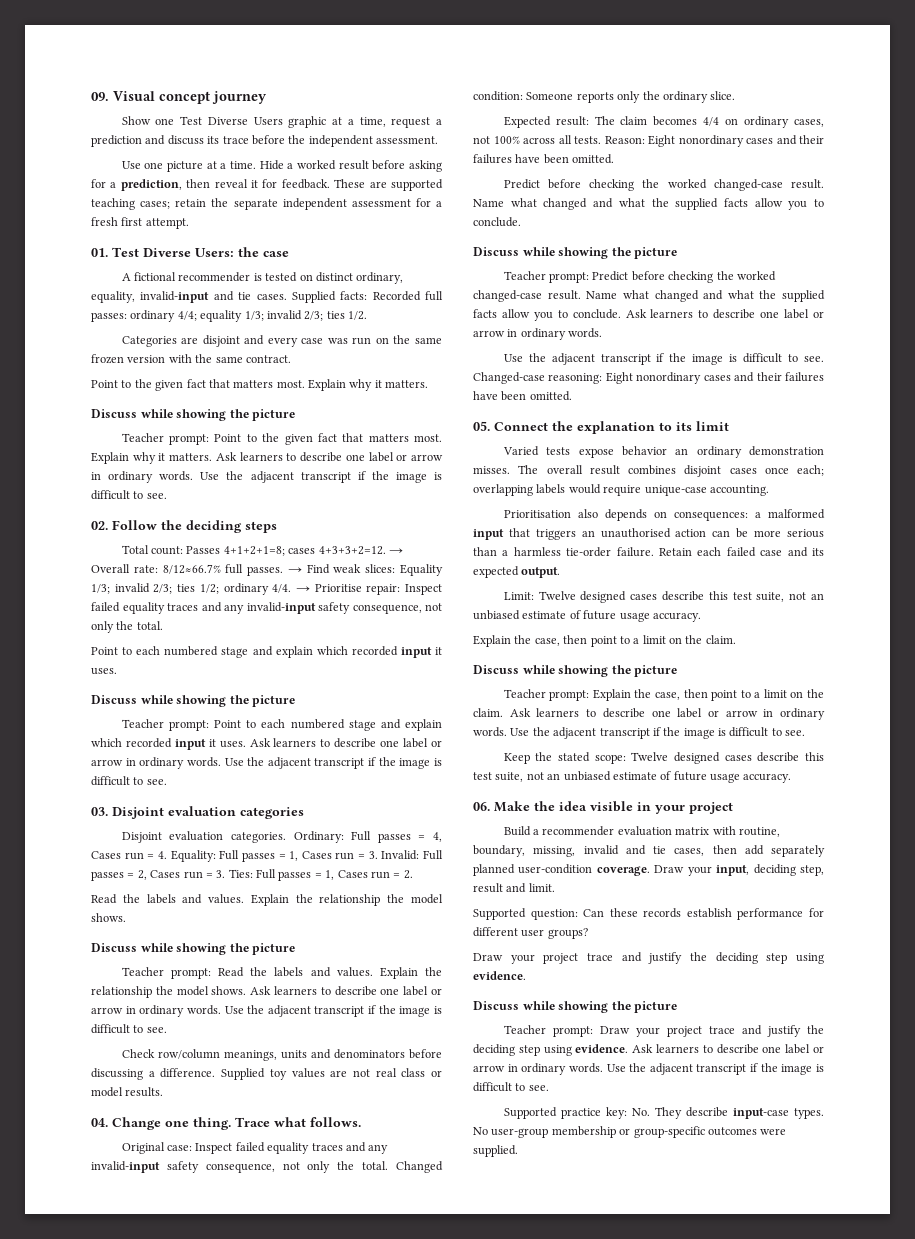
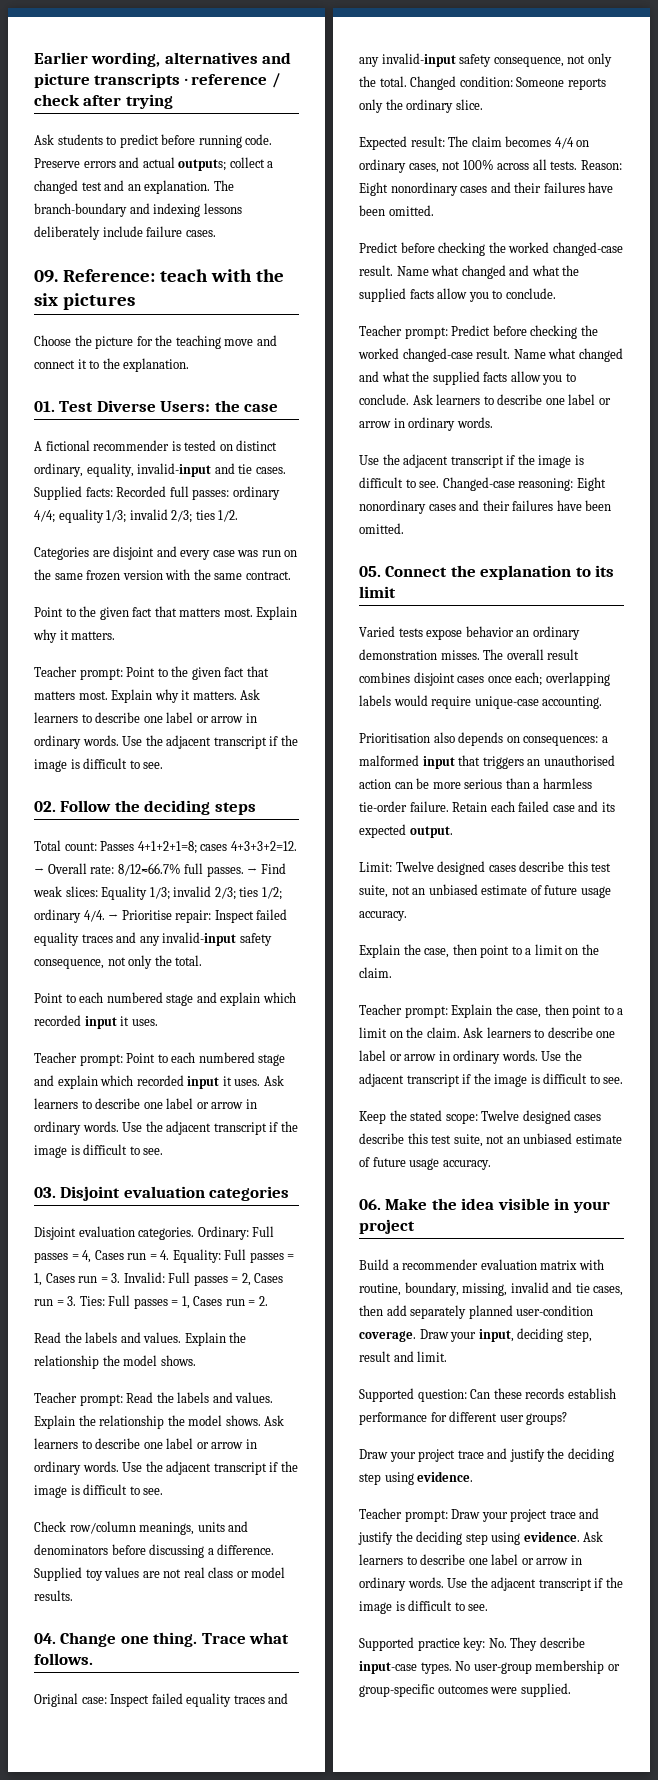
[91,91,267,104] [121,116,443,128] [91,135,438,147] [121,160,442,172] [91,179,443,191] [91,198,442,210] [91,217,189,229] 09. Visual concept journey // Show one Test Diverse Users graphic at a time, request a prediction and discuss its trace before the independent assessment. // Use one picture at a time. Hide a worked result before asking for a prediction, then reveal it for feedback. These are supported teaching cases; retain the separate independent assessment for a fresh first attempt. -> [34,52,292,67] [34,73,281,88] [34,94,173,109] [34,134,273,148] [34,157,274,171] [34,180,234,194] [34,203,242,217] [34,226,216,240] [34,269,284,283] [34,293,135,310] [34,335,277,349] [34,358,190,372] Earlier wording, alternatives and picture transcripts · reference / check after trying // Ask students to predict before running code. Preserve errors and actual outputs; collect a changed test and an explanation. The branch-boundary and indexing lessons deliberately include failure cases. // 09. Reference: teach with the six pictures // Choose the picture for the teaching move and connect it to the explanation.
[91,409,296,421] // Discuss while showing the picture -> (116, 635) none
[91,695,296,707] // Discuss while showing the picture -> (158, 1022) none
[91,943,296,955] // Discuss while showing the picture -> (196, 1360) none
[473,247,678,259] // Discuss while showing the picture -> (556, 293) none
[473,665,678,677] // Discuss while showing the picture -> (392, 972) none
[473,1001,678,1013] // Discuss while showing the picture -> (474, 1476) none

